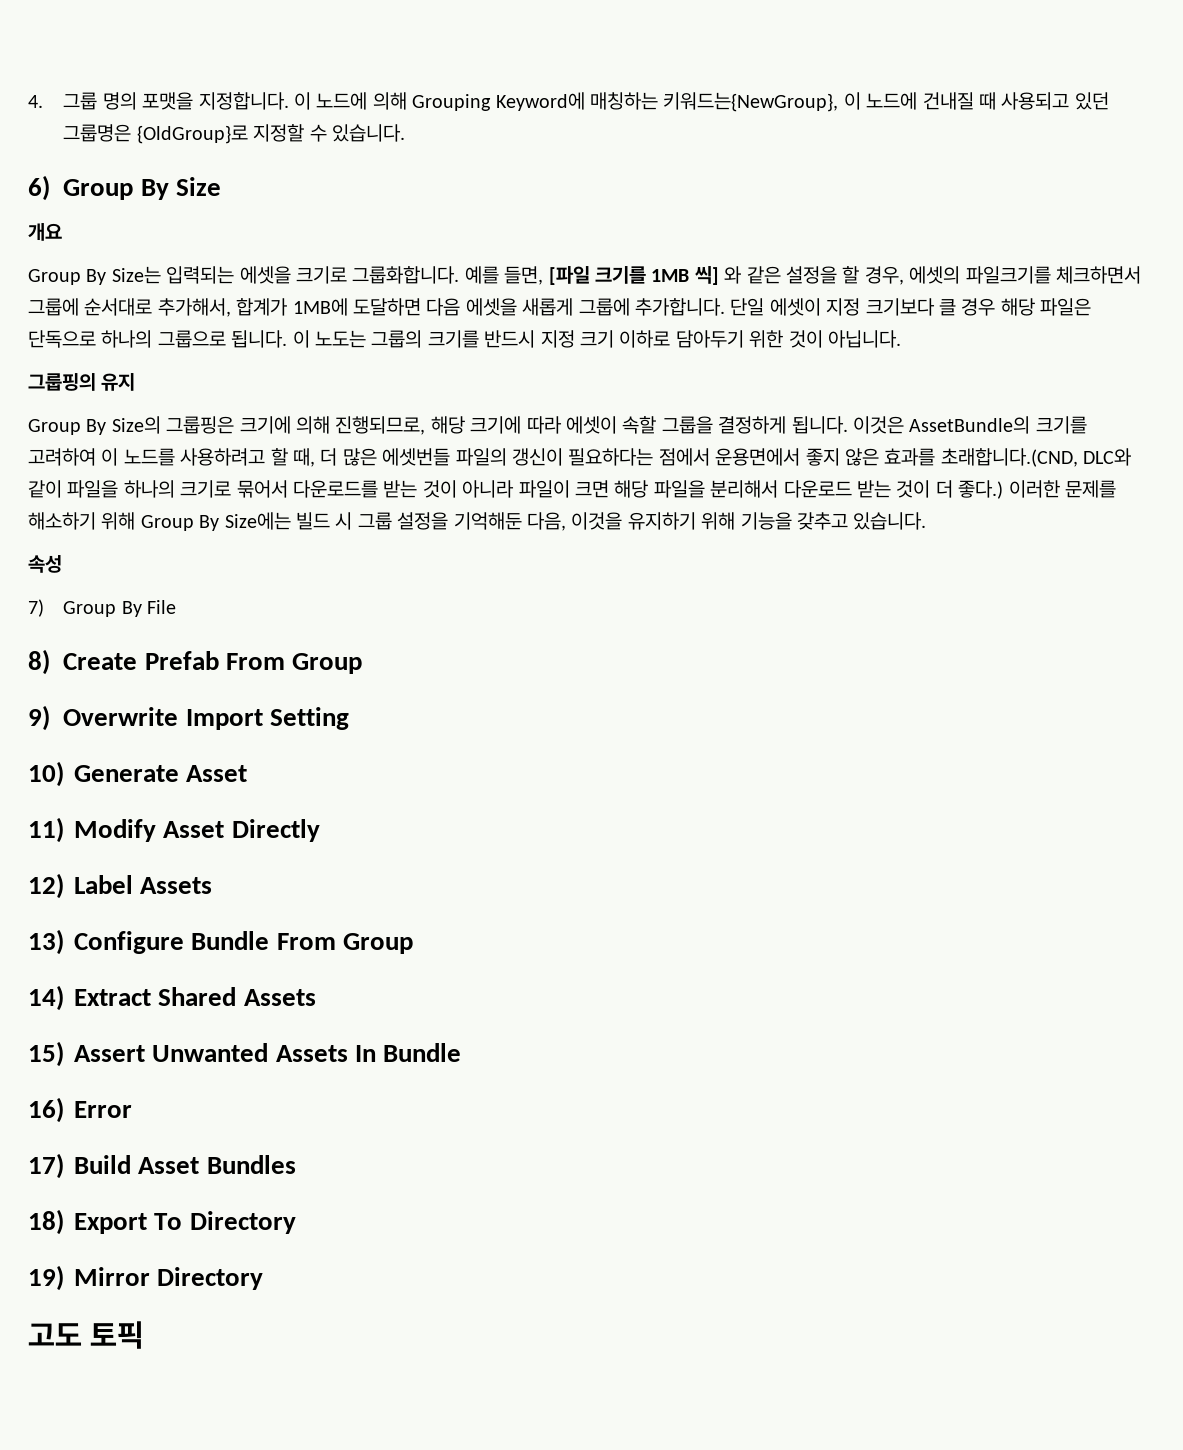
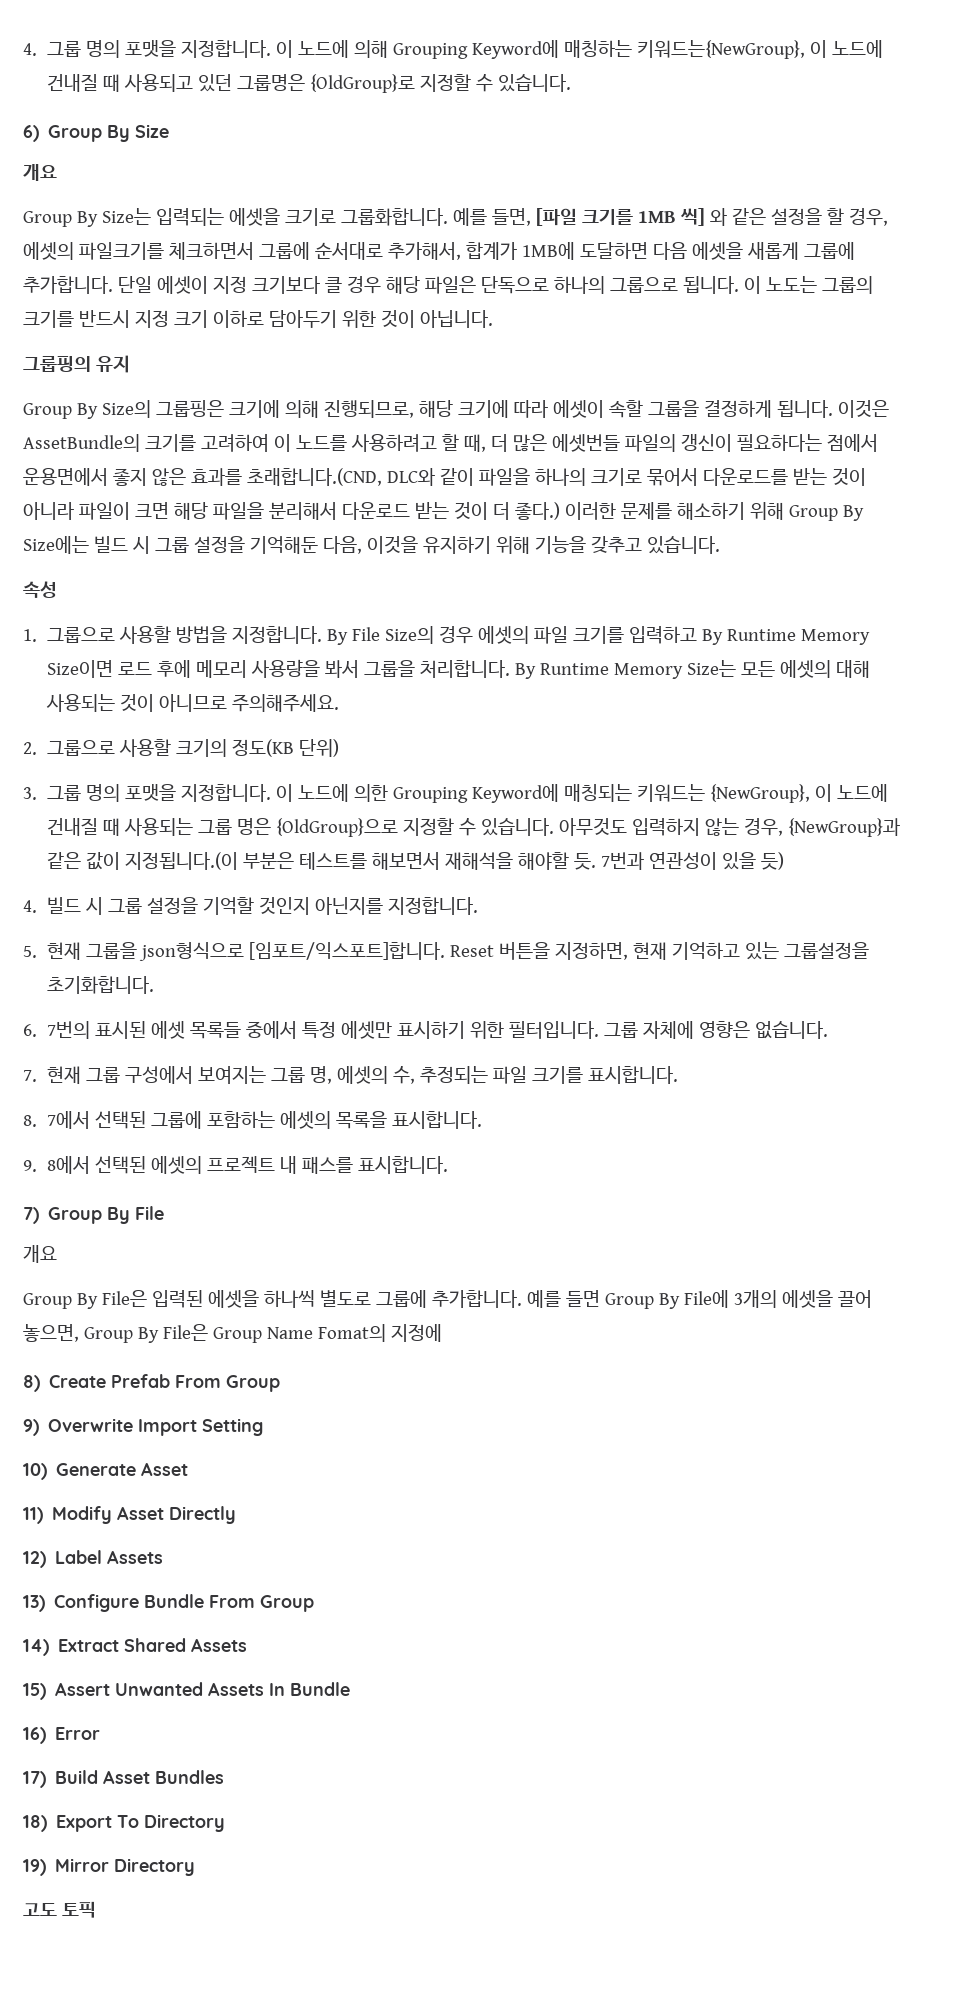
[28,599,177,617] 7) Group By File -> [23,626,870,645] [46,659,870,679] [45,694,339,712] [23,739,339,757] [23,784,888,803] [46,818,900,837] [46,852,784,870] [23,897,478,915] [23,942,869,961] [46,976,154,994] [23,1021,828,1039] [23,1066,678,1084] [23,1111,482,1129] [23,1156,448,1174] [23,1206,165,1224] [23,1245,57,1263] [23,1290,872,1309] [23,1324,442,1343] 1. 그룹으로 사용할 방법을 지정합니다. By File Size의 경우 에셋의 파일 크기를 입력하고 By Runtime Memory Size이면 로드 후에 메모리 사용량을 봐서 그룹을 처리합니다. By Runtime Memory Size는 모든 에셋의 대해 사용되는 것이 아니므로 주의해주세요. // 2. 그룹으로 사용할 크기의 정도(KB 단위) // 3. 그룹 명의 포맷을 지정합니다. 이 노드에 의한 Grouping Keyword에 매칭되는 키워드는 {NewGroup}, 이 노드에 건내질 때 사용되는 그룹 명은 {OldGroup}으로 지정할 수 있습니다. 아무것도 입력하지 않는 경우, {NewGroup}과 같은 값이 지정됩니다.(이 부분은 테스트를 해보면서 재해석을 해야할 듯. 7번과 연관성이 있을 듯) // 4. 빌드 시 그룹 설정을 기억할 것인지 아닌지를 지정합니다. // 5. 현재 그룹을 json형식으로 [임포트/익스포트]합니다. Reset 버튼을 지정하면, 현재 기억하고 있는 그룹설정을 초기화합니다. // 6. 7번의 표시된 에셋 목록들 중에서 특정 에셋만 표시하기 위한 필터입니다. 그룹 자체에 영향은 없습니다. // 7. 현재 그룹 구성에서 보여지는 그룹 명, 에셋의 수, 추정되는 파일 크기를 표시합니다. // 8. 7에서 선택된 그룹에 포함하는 에셋의 목록을 표시합니다. // 9. 8에서 선택된 에셋의 프로젝트 내 패스를 표시합니다. // 7) Group By File // 개요 // Group By File은 입력된 에셋을 하나씩 별도로 그룹에 추가합니다. 예를 들면 Group By File에 3개의 에셋을 끌어 놓으면, Group By File은 Group Name Fomat의 지정에

